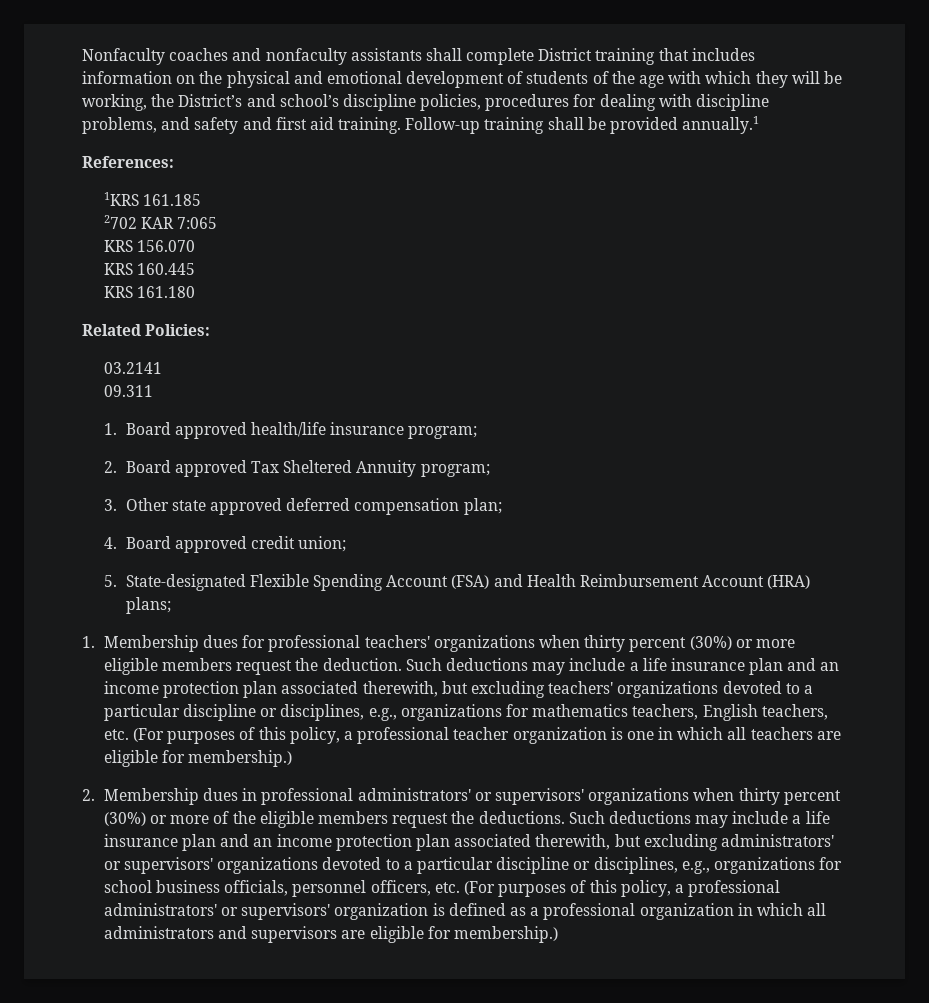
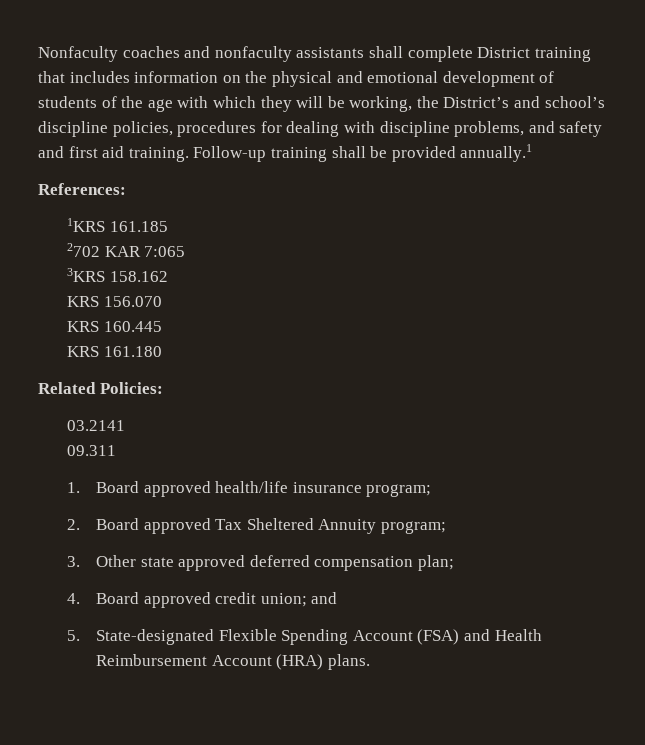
(218, 223) none -> [67,268,168,282] // 3KRS 158.162
(347, 544) none -> [311,592,338,604] and
[125,597,171,614] [82,635,795,652] [103,658,840,675] [103,681,813,698] [103,704,828,721] [103,727,841,744] [103,750,293,767] [82,788,841,805] [103,811,830,828] [103,834,834,851] [103,857,843,874] [103,880,781,897] [103,903,827,920] [103,926,558,943] plans; // 1. Membership dues for professional teachers' organizations when thirty percent (30%) or more eligible members request the deduction. Such deductions may include a life insurance plan and an income protection plan associated therewith, but excluding teachers' organizations devoted to a particular discipline or disciplines, e.g., organizations for mathematics teachers, English teachers, etc. (For purposes of this policy, a professional teacher organization is one in which all teachers are eligible for membership.) // 2. Membership dues in professional administrators' or supervisors' organizations when thirty percent (30%) or more of the eligible members request the deductions. Such deductions may include a life insurance plan and an income protection plan associated therewith, but excluding administrators' or supervisors' organizations devoted to a particular discipline or disciplines, e.g., organizations for school business officials, personnel officers, etc. (For purposes of this policy, a professional administrators' or supervisors' organization is defined as a professional organization in which all administrators and supervisors are eligible for membership.) -> [327,654,370,670] plans.

